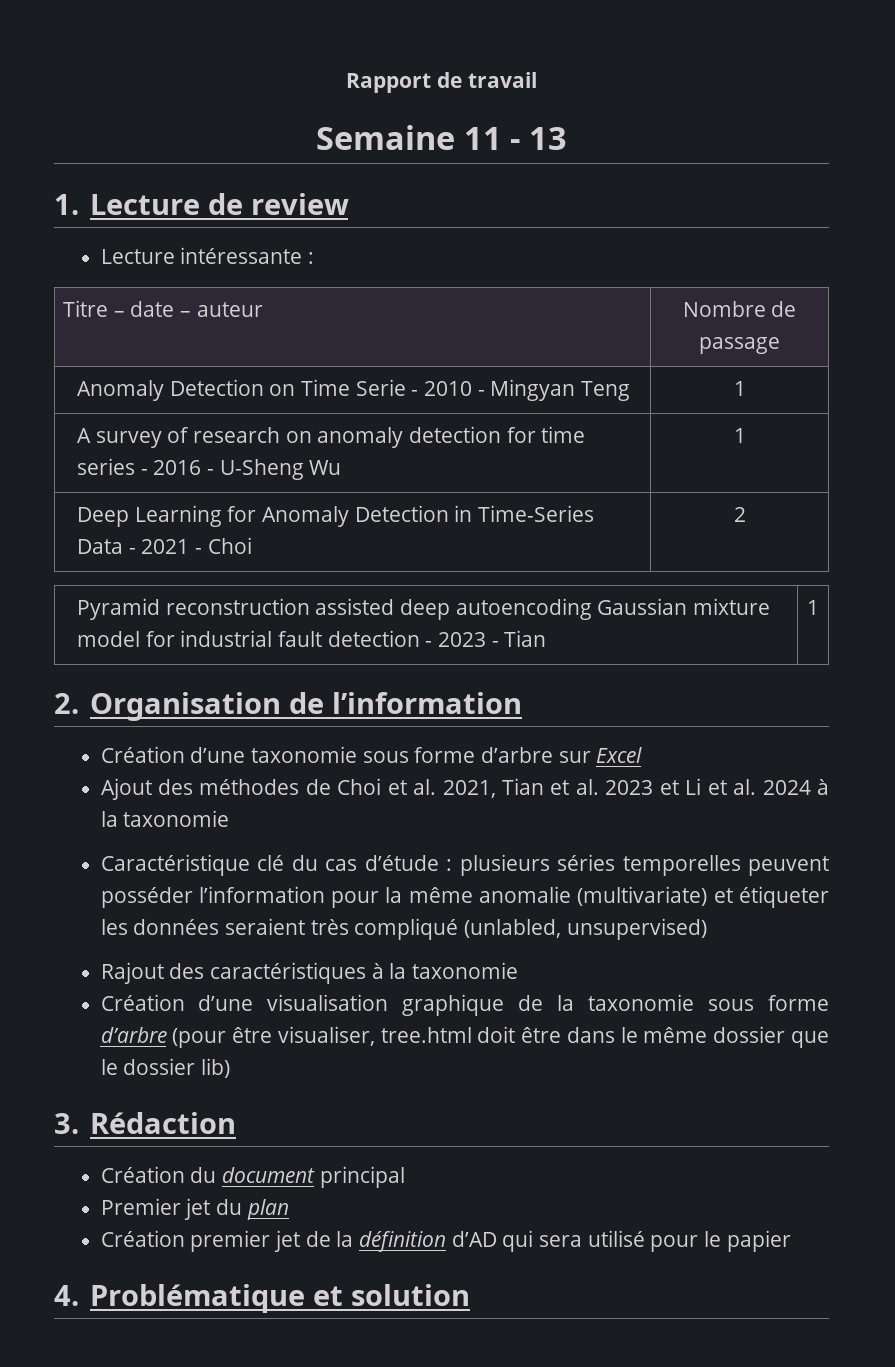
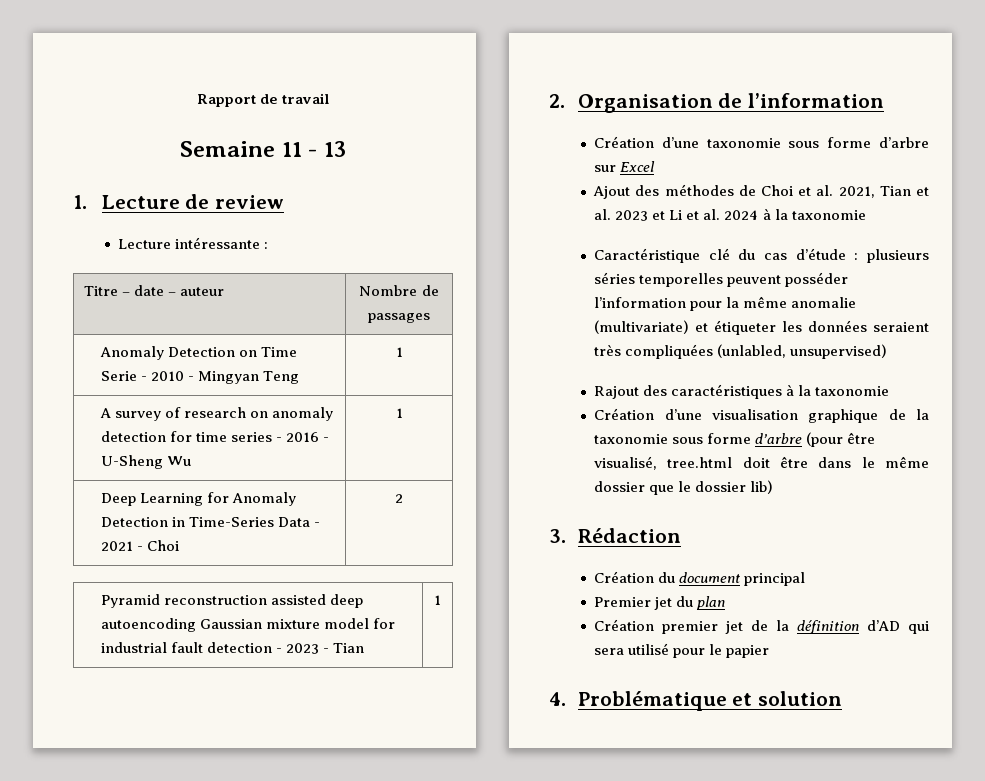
[699,337,780,354] passage -> [368,313,430,323] passages
[354,918,459,940] compliqué -> [625,344,714,359] compliquées
[277,1026,375,1046] visualiser, -> [594,456,658,470] visualisé,

